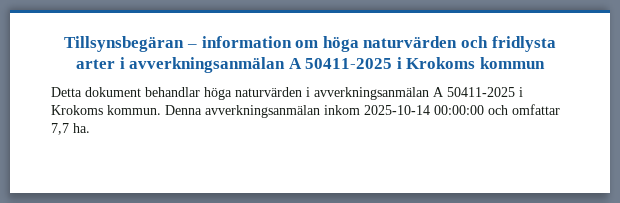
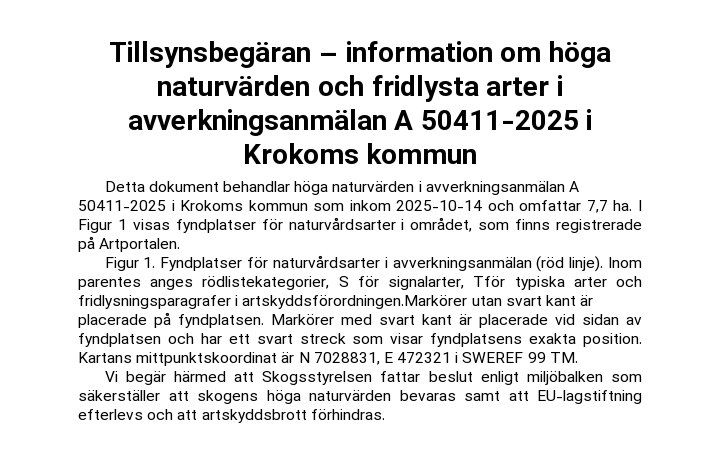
[107,105,320,118] kommun. Denna avverkningsanmälan -> [248,200,345,211] kommun som
[434,105,484,115] 00:00:00 -> (483, 205) none
(90, 128) none -> [638,200,642,211] [78,217,642,233] [78,236,181,252] [104,255,643,272] [78,276,642,290] [78,295,594,309] [78,312,642,328] [78,333,642,347] [78,352,578,366] [104,371,642,385] [78,390,642,404] [78,409,385,423] I Figur 1 visas fyndplatser för naturvårdsarter i området, som finns registrerade på Artportalen. // Figur 1. Fyndplatser för naturvårdsarter i avverkningsanmälan (röd linje). Inom parentes anges rödlistekategorier, S för signalarter, Tför typiska arter och fridlysningsparagrafer i artskyddsförordningen.Markörer utan svart kant är placerade på fyndplatsen. Markörer med svart kant är placerade vid sidan av fyndplatsen och har ett svart streck som visar fyndplatsens exakta position. Kartans mittpunktskoordinat är N 7028831, E 472321 i SWEREF 99 TM. // Vi begär härmed att Skogsstyrelsen fattar beslut enligt miljöbalken som säkerställer att skogens höga naturvärden bevaras samt att EU-lagstiftning efterlevs och att artskyddsbrott förhindras.

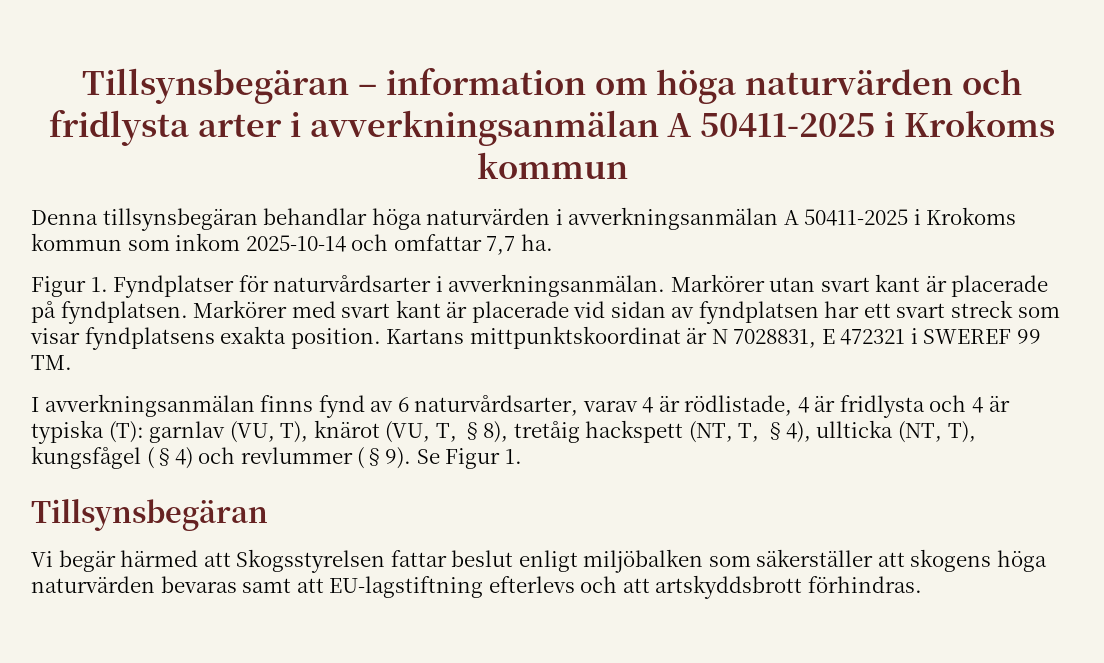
[104,181,219,192] Detta dokument -> [31,208,258,231] Denna tillsynsbegäran
[638,200,642,211] [78,217,642,233] [78,236,181,252] I Figur 1 visas fyndplatser för naturvårdsarter i området, som finns registrerade på Artportalen. -> (553, 242) none
[392,256,643,272] [78,276,642,290] [78,295,468,309] avverkningsanmälan (röd linje). Inom parentes anges rödlistekategorier, S för signalarter, Tför typiska arter och fridlysningsparagrafer i artskyddsförordningen.Markörer -> [448,274,765,297] avverkningsanmälan. Markörer
[167,333,194,344] och -> (819, 312) none
(578, 357) none -> [31,394,1010,418] [31,420,976,444] [31,446,522,469] [31,499,268,531] // I avverkningsanmälan finns fynd av 6 naturvårdsarter, varav 4 är rödlistade, 4 är fridlysta och 4 är typiska (T): garnlav (VU, T), knärot (VU, T, §8), tretåig hackspett (NT, T, §4), ullticka (NT, T), kungsfågel (§4) och revlummer (§9). Se Figur 1. // Tillsynsbegäran

